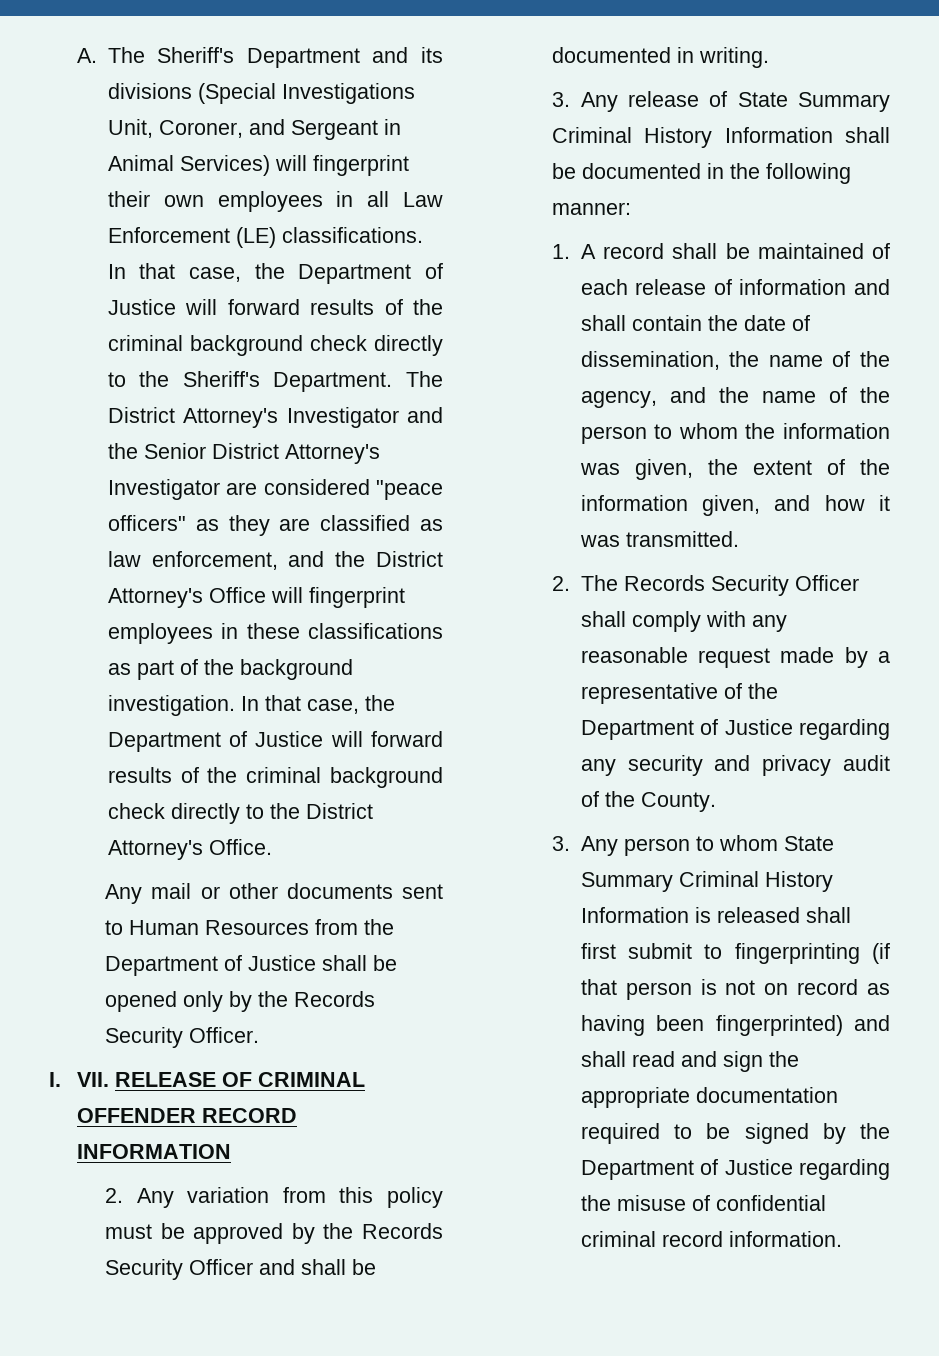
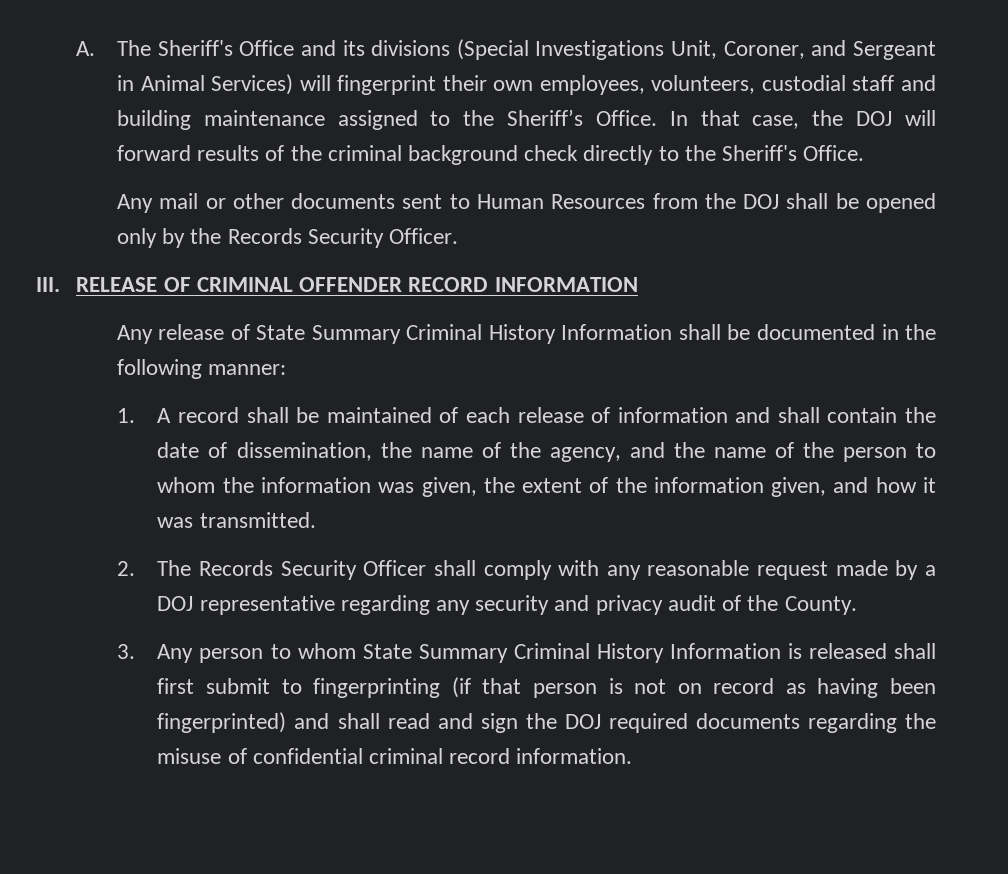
[246,48,360,68] Department -> [239,40,295,56] Office
[217,191,443,212] [107,227,423,248] [107,263,443,284] [107,299,176,315] employees in all Law Enforcement (LE) classifications. In that case, the Department of Justice -> [539,75,936,95] [116,109,893,130] employees, volunteers, custodial staff and building maintenance assigned to the Sheriff’s Office. In that case, the DOJ
[273,371,443,392] [107,407,443,428] [107,443,380,464] [107,479,443,500] [107,515,443,536] [107,551,443,570] [107,587,405,608] [107,623,443,644] [107,659,353,680] [107,695,395,716] [107,731,443,752] [107,767,443,788] [107,803,373,824] [107,840,203,860] Department. The District Attorney's Investigator and the Senior District Attorney's Investigator are considered "peace officers" as they are classified as law enforcement, and the District Attorney's Office will fingerprint employees in these classifications as part of the background investigation. In that case, the Department of Justice will forward results of the criminal background check directly to the District Attorney's -> (798, 153) none
[105,955,317,976] Department of Justice -> [743,194,780,209] DOJ
[49,1072,110,1087] I. VII. -> [36,277,60,292] III.
[105,1187,443,1208] [105,1223,443,1244] [105,1259,377,1280] [552,47,770,68] [552,92,571,107] 2. Any variation from this policy must be approved by the Records Security Officer and shall be documented in writing. // 3. -> (638, 284) none
[580,683,778,704] [580,719,793,740] representative of the Department of Justice -> [157,595,335,615] DOJ representative
[580,1087,838,1108] [580,1123,890,1144] [580,1159,793,1180] appropriate documentation required to be signed by the Department of Justice -> [564,713,800,733] DOJ required documents

